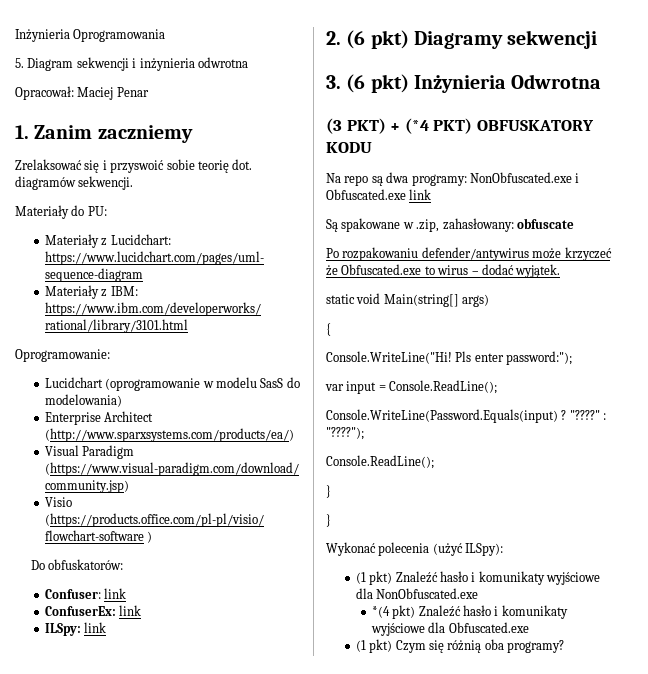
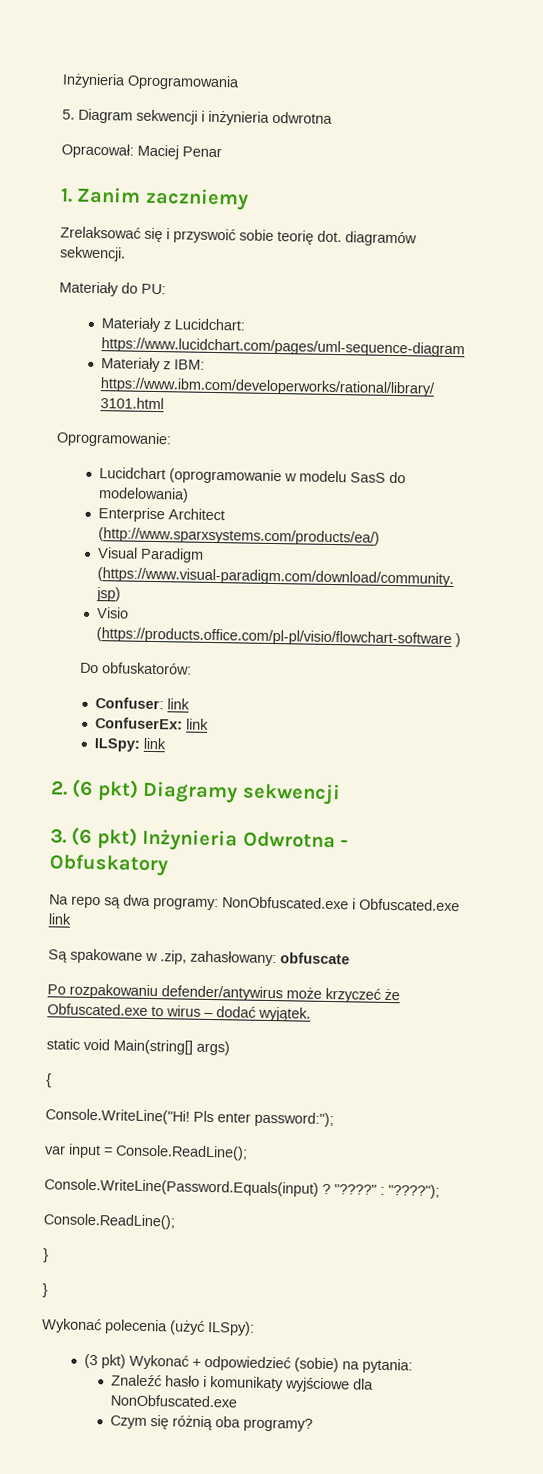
[326,118,594,134] [326,142,372,153] // (3 PKT) + (*4 PKT) OBFUSKATORY KODU -> [340,839,348,848] [49,854,168,877] - Obfuskatory
[355,571,393,585] (1 pkt) -> [84,1353,414,1374] (3 pkt) Wykonać + odpowiedzieć (sobie) na pytania: //
[371,605,568,619] [370,622,529,636] [355,639,393,653] *(4 pkt) Znaleźć hasło i komunikaty wyjściowe dla Obfuscated.exe // (1 pkt) -> (238, 1401) none

